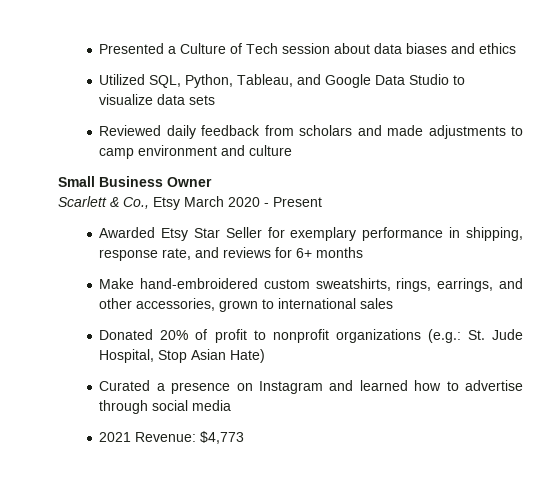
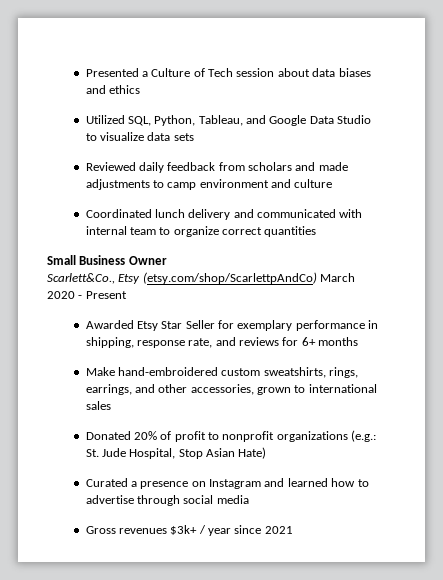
(293, 150) none -> [85,209,363,220] [85,226,317,237] // Coordinated lunch delivery and communicated with internal team to organize correct quantities
[58,196,180,210] Scarlett & Co., Etsy -> [47,272,317,284] Scarlett&Co., Etsy (etsy.com/shop/ScarlettpAndCo)
[99,431,245,444] 2021 Revenue: $4,773 -> [85,525,293,536] Gross revenues $3k+ / year since 2021

